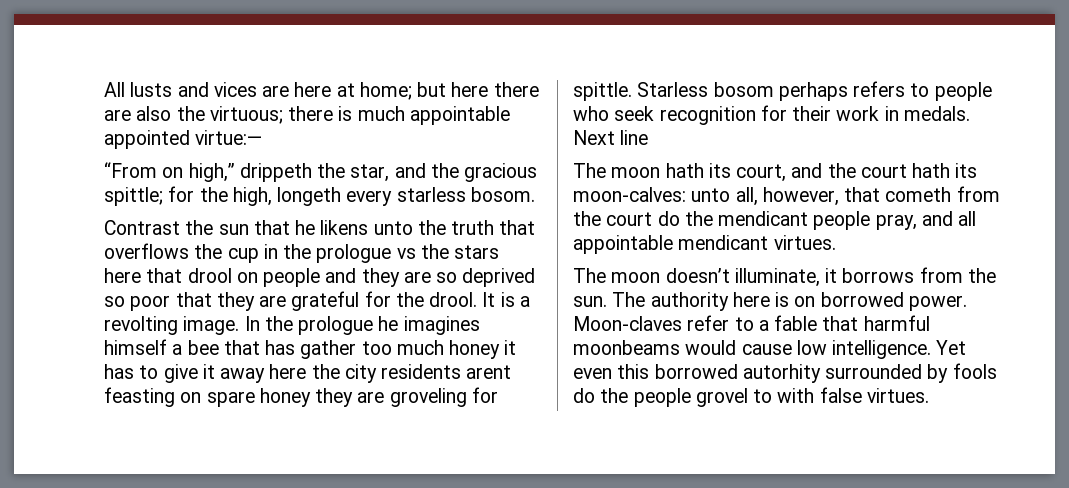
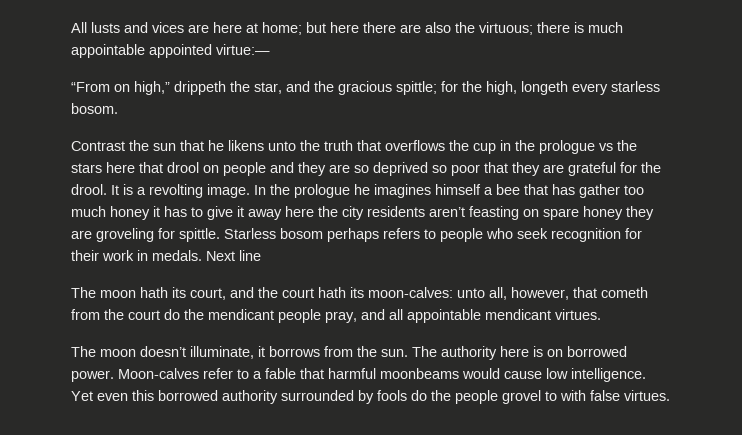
[466,365,512,379] arent -> [429,207,465,217] aren’t
[573,316,682,331] Moon-claves -> [118,368,199,379] Moon-calves
[742,364,821,383] autorhity -> [222,390,278,404] authority

